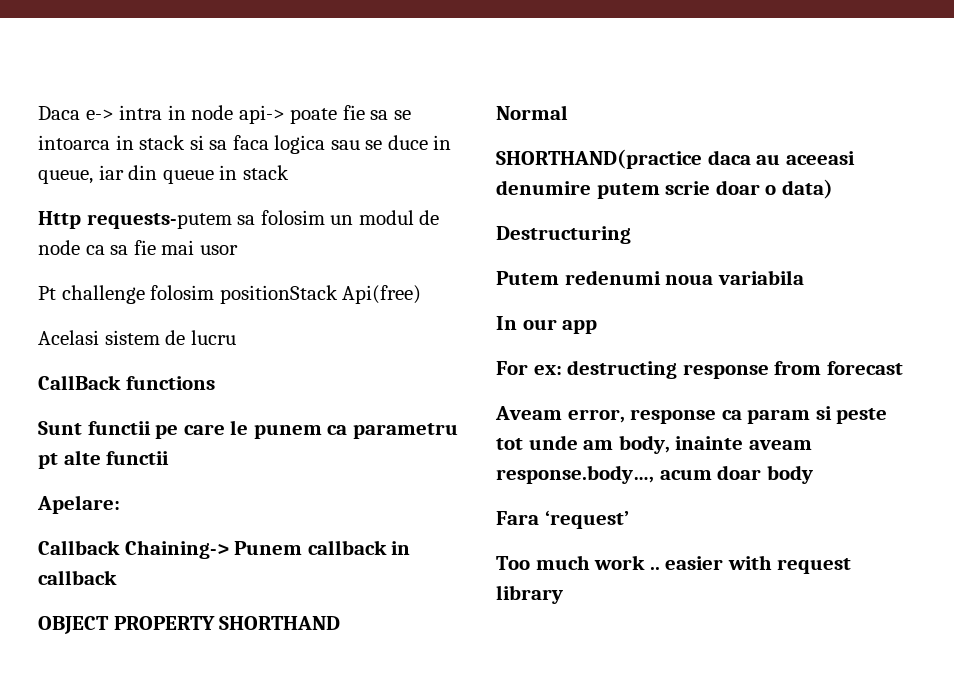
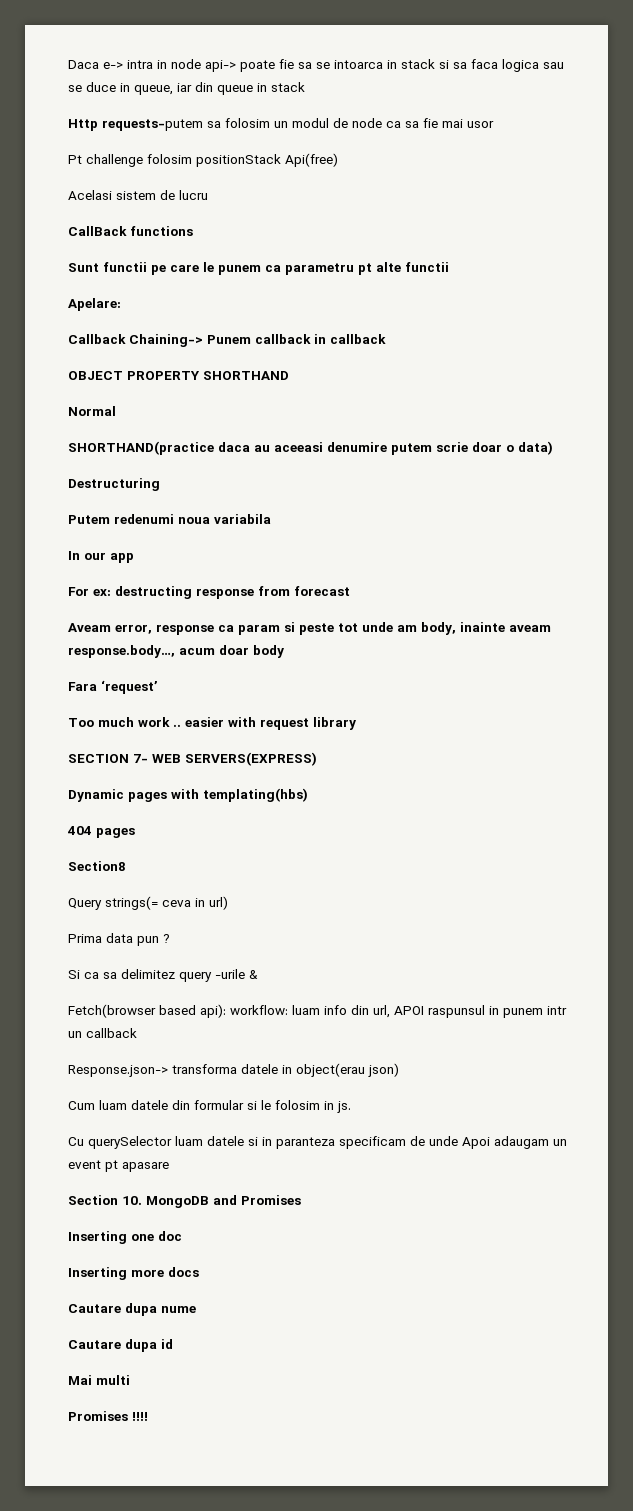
(563, 594) none -> [68,752,317,766] [68,788,308,802] [67,826,135,838] [68,861,126,871] [68,896,228,910] [68,933,170,946] [68,969,258,982] [68,1004,567,1018] [68,1028,137,1038] [68,1063,399,1077] [68,1100,351,1113] [68,1136,567,1149] [68,1160,169,1172] [68,1195,301,1208] [68,1231,182,1244] [68,1267,199,1280] [68,1303,196,1316] [68,1339,173,1352] [68,1375,130,1385] [68,1411,148,1421] // SECTION 7- WEB SERVERS(EXPRESS) // Dynamic pages with templating(hbs) // 404 pages // Section8 // Query strings(= ceva in url) // Prima data pun ? // Si ca sa delimitez query -urile & // Fetch(browser based api): workflow: luam info din url, APOI raspunsul in punem intr un callback // Response.json-> transforma datele in object(erau json) // Cum luam datele din formular si le folosim in js. // Cu querySelector luam datele si in paranteza specificam de unde Apoi adaugam un event pt apasare // Section 10. MongoDB and Promises // Inserting one doc // Inserting more docs // Cautare dupa nume // Cautare dupa id // Mai multi // Promises !!!!

